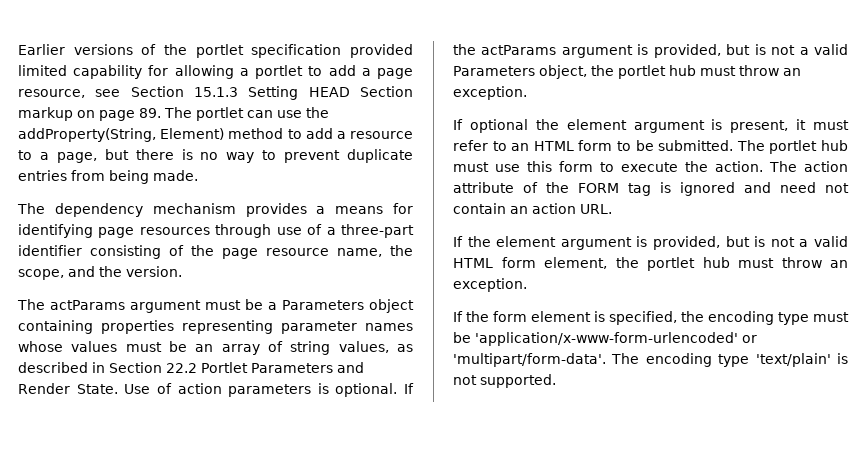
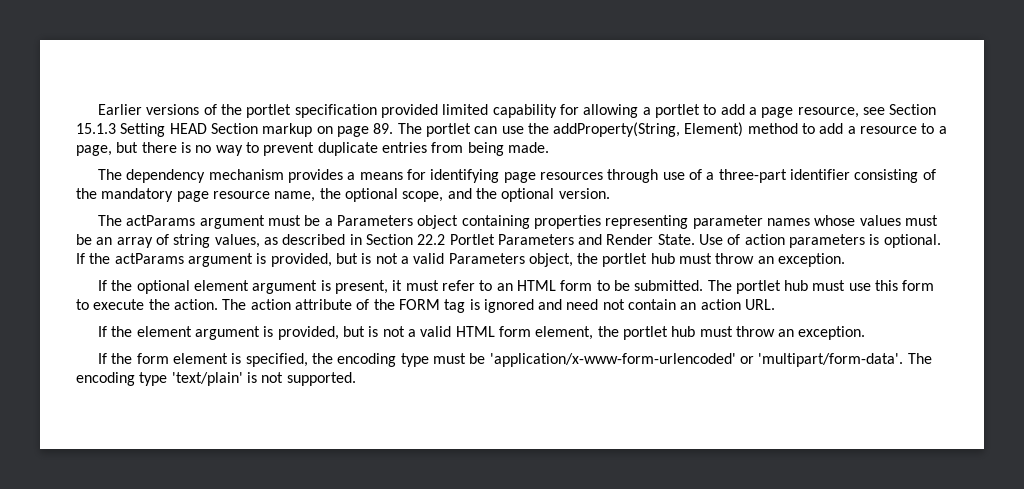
(214, 250) none -> [101,188,174,202] mandatory
(413, 250) none -> [344,188,398,202] optional
(122, 271) none -> [501,188,555,202] optional
[469,119,559,133] optional the -> [111,280,190,294] the optional

